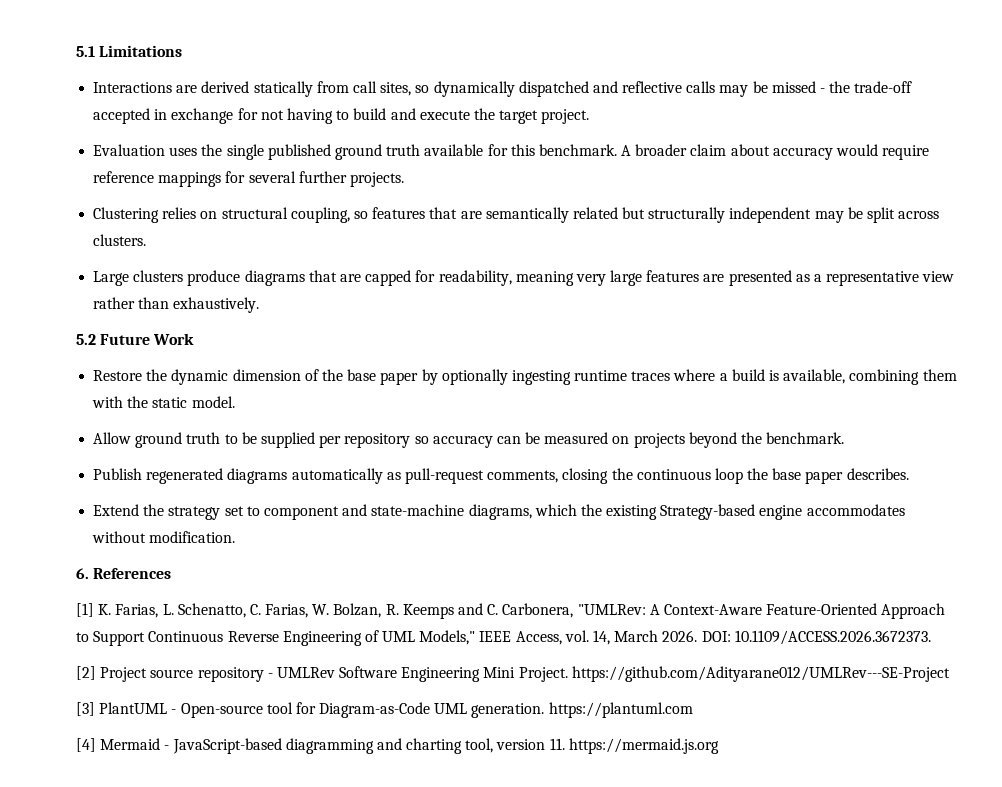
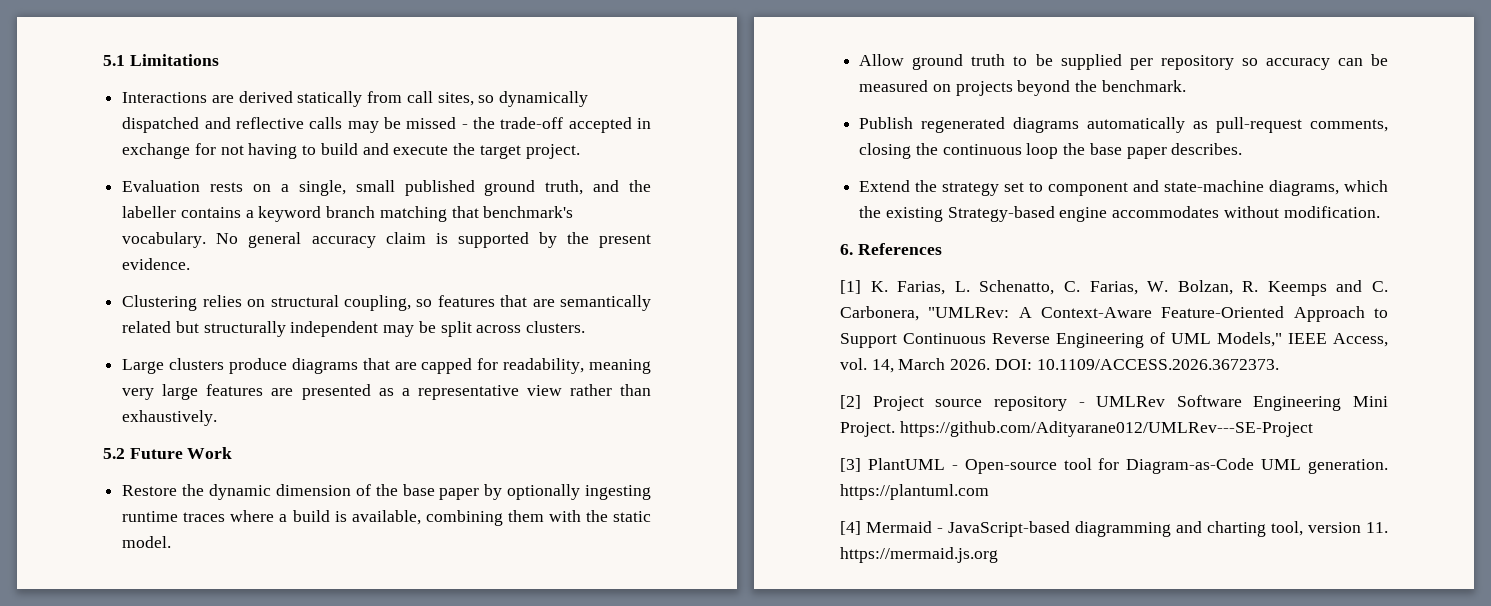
[169,144,930,160] [93,171,404,187] uses the single published ground truth available for this benchmark. A broader claim about accuracy would require reference mappings for several further projects. -> [210,180,651,196] [122,206,574,222] [122,232,651,248] [122,258,191,270] rests on a single, small published ground truth, and the labeller contains a keyword branch matching that benchmark's vocabulary. No general accuracy claim is supported by the present evidence.

